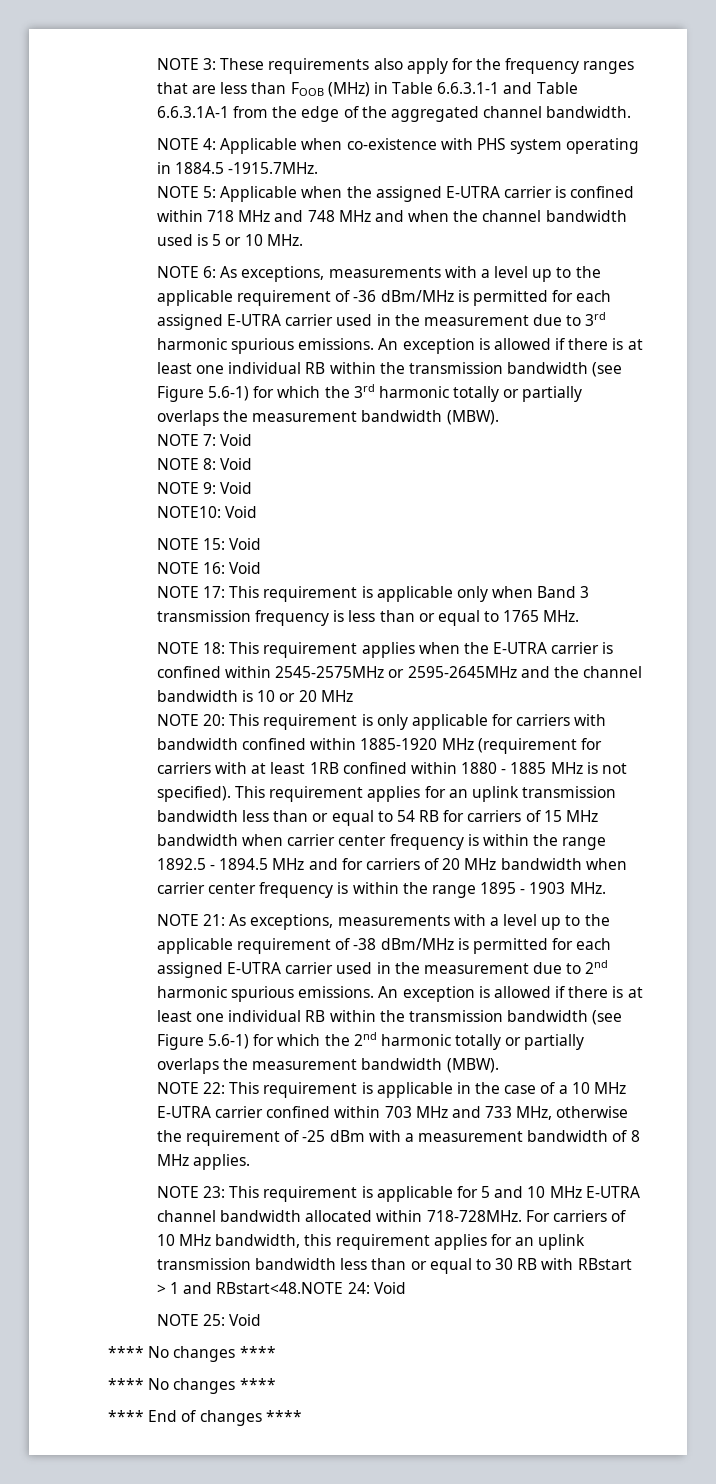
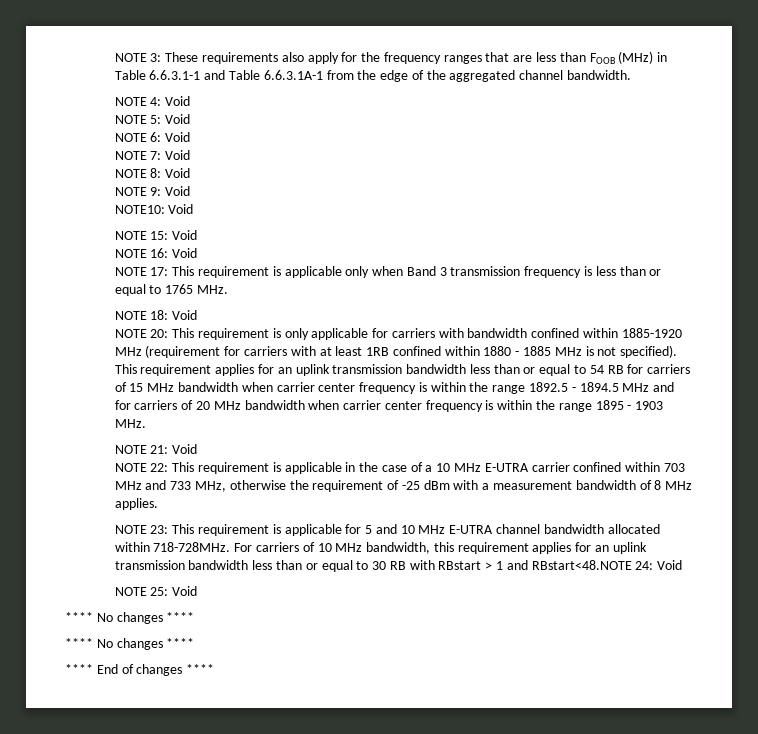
[220,138,640,154] [156,162,319,174] [156,186,635,202] [156,210,627,222] [156,234,303,246] [156,266,601,282] [156,290,612,306] [156,312,607,330] [156,338,643,354] [156,362,623,377] [156,384,583,402] [156,410,499,426] Applicable when co-existence with PHS system operating in 1884.5 -1915.7MHz. // NOTE 5: Applicable when the assigned E-UTRA carrier is confined within 718 MHz and 748 MHz and when the channel bandwidth used is 5 or 10 MHz. // NOTE 6: As exceptions, measurements with a level up to the applicable requirement of -36 dBm/MHz is permitted for each assigned E-UTRA carrier used in the measurement due to 3rd harmonic spurious emissions. An exception is allowed if there is at least one individual RB within the transmission bandwidth (see Figure 5.6-1) for which the 3rd harmonic totally or partially overlaps the measurement bandwidth (MBW). -> [165,96,191,106] [114,114,191,124] [114,132,191,142] Void // NOTE 5: Void // NOTE 6: Void
[229,642,614,658] [156,666,643,678] [156,690,353,702] This requirement applies when the E-UTRA carrier is confined within 2545-2575MHz or 2595-2645MHz and the channel bandwidth is 10 or 20 MHz -> [172,310,198,320] Void
[229,914,610,930] [156,938,612,954] [156,960,609,978] [156,986,643,1002] [156,1010,623,1025] [156,1032,585,1050] [156,1058,499,1074] As exceptions, measurements with a level up to the applicable requirement of -38 dBm/MHz is permitted for each assigned E-UTRA carrier used in the measurement due to 2nd harmonic spurious emissions. An exception is allowed if there is at least one individual RB within the transmission bandwidth (see Figure 5.6-1) for which the 2nd harmonic totally or partially overlaps the measurement bandwidth (MBW). -> [172,444,198,454] Void

